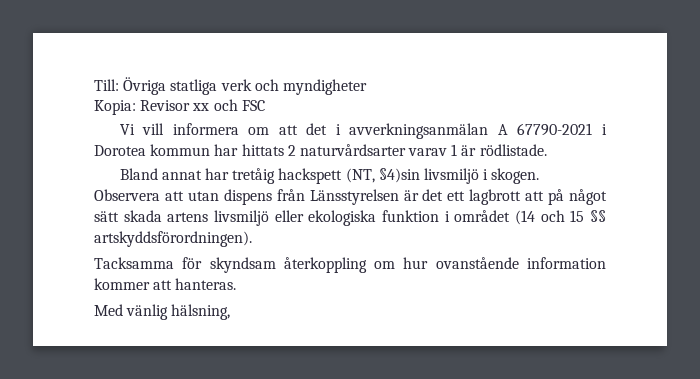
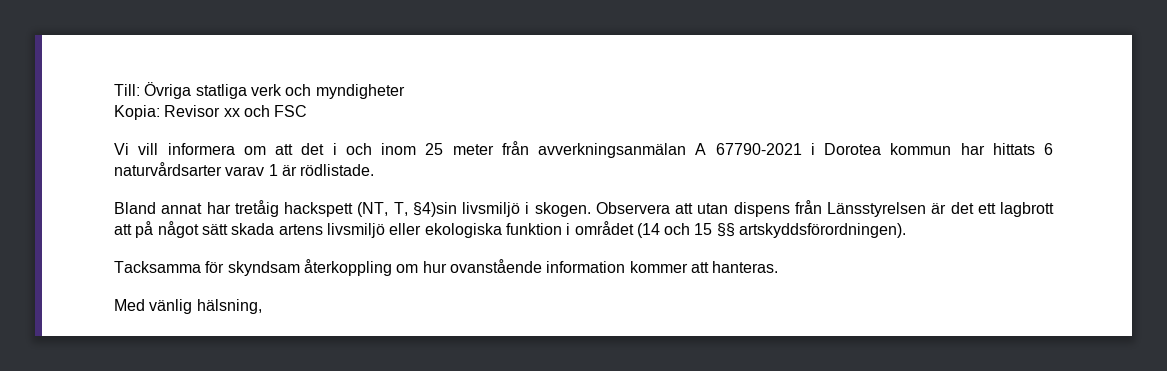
(341, 129) none -> [345,141,529,155] och inom 25 meter från
[287,145,296,156] 2 -> [1044,143,1053,155] 6
(375, 175) none -> [393,202,408,216] T,

